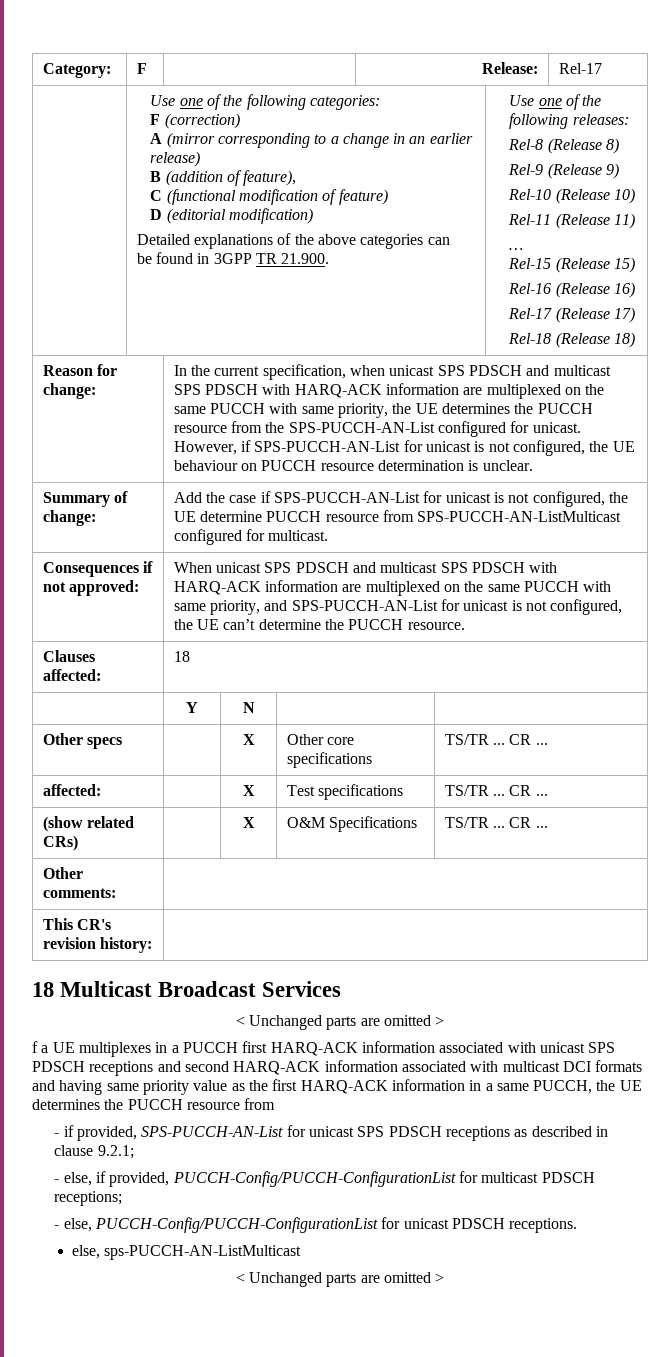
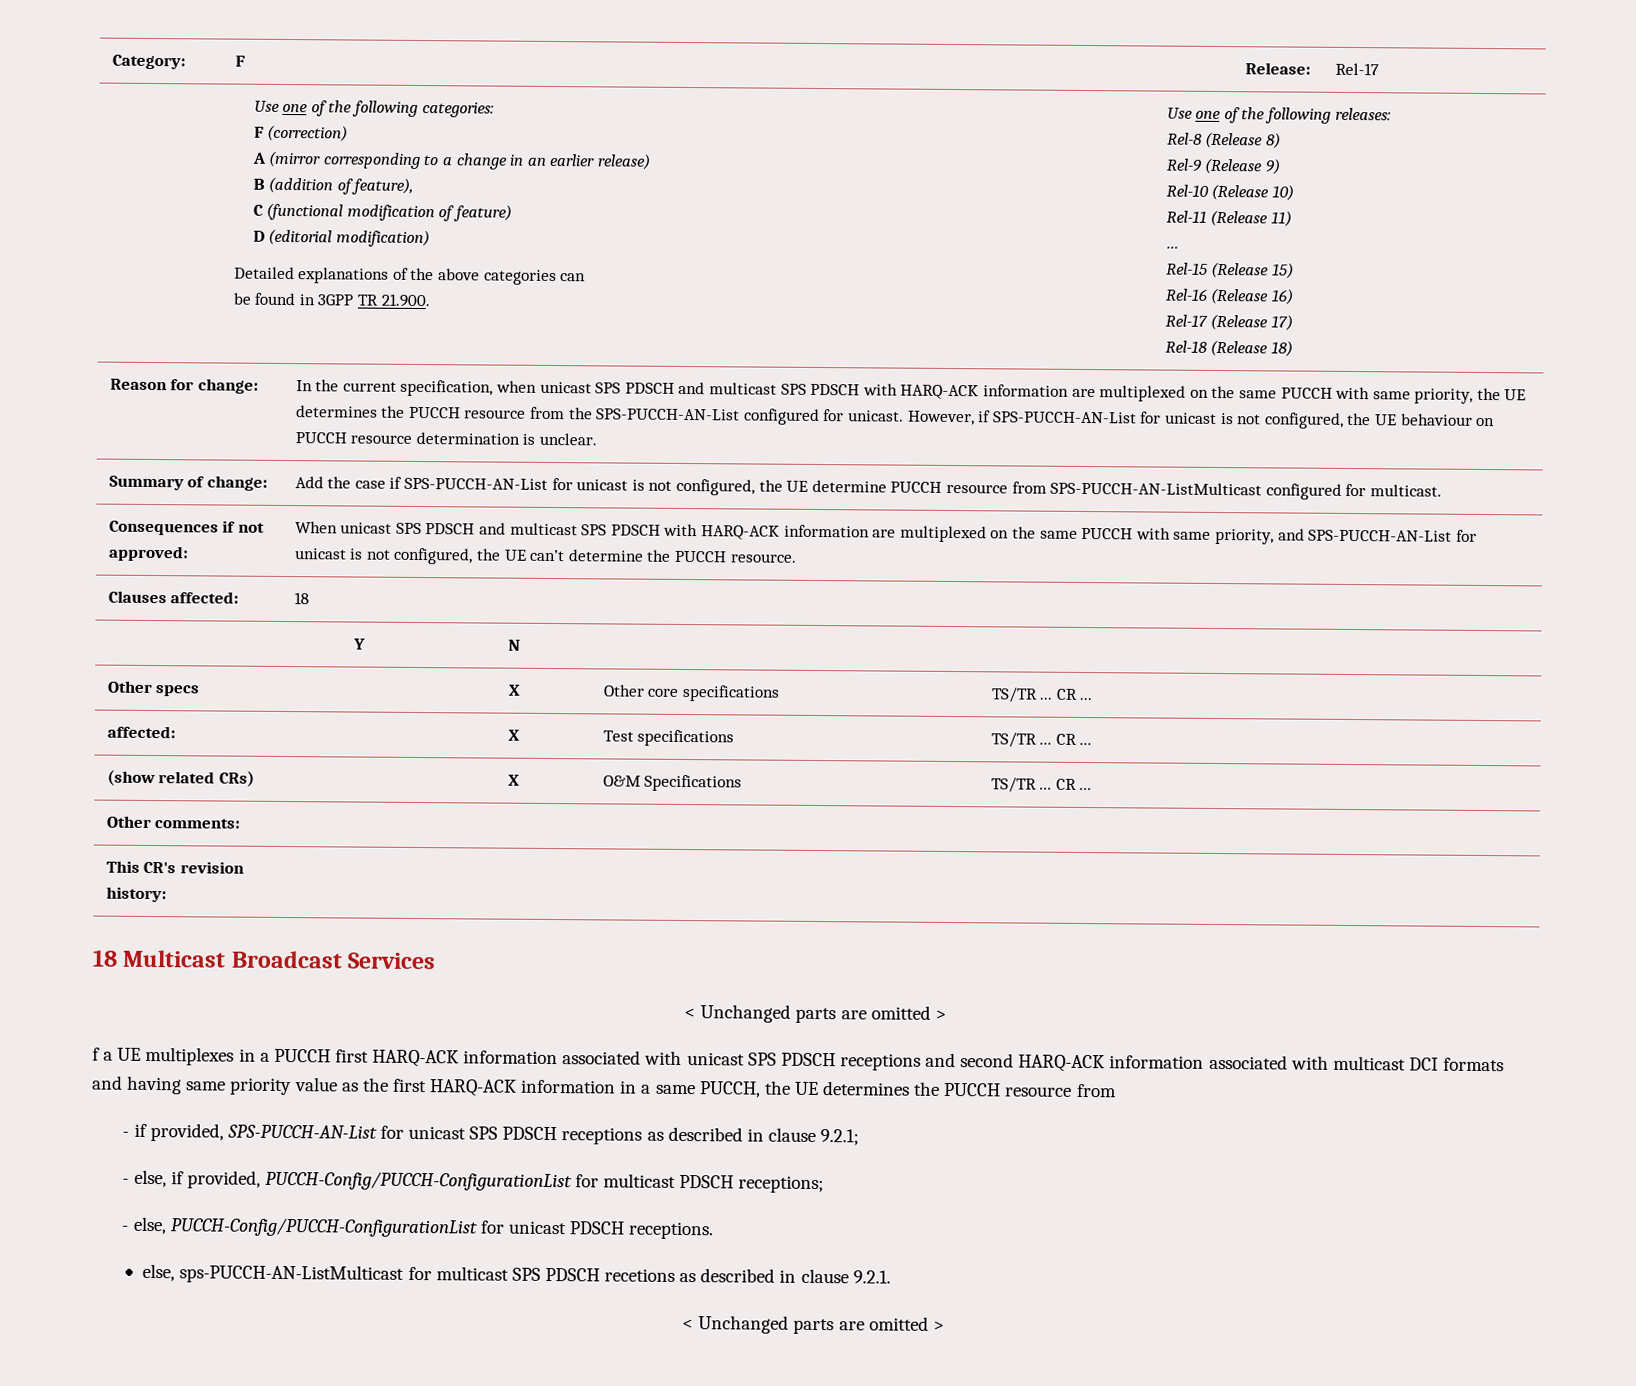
(302, 1252) none -> [407,1266,891,1284] for multicast SPS PDSCH recetions as described in clause 9.2.1.

